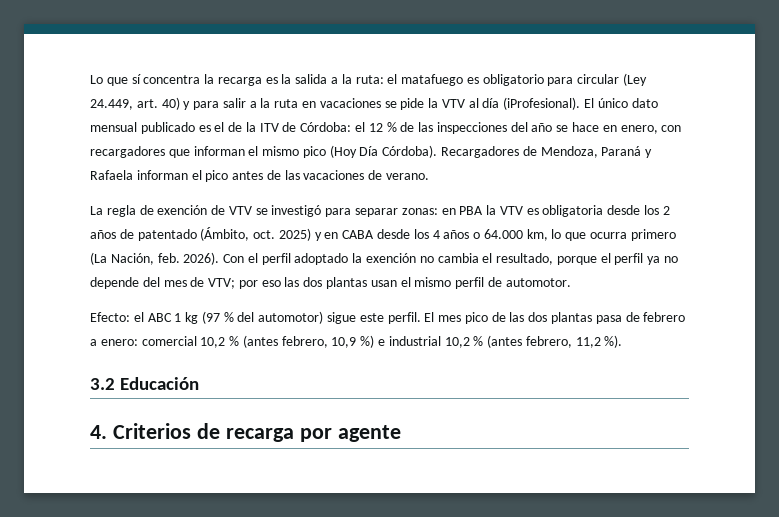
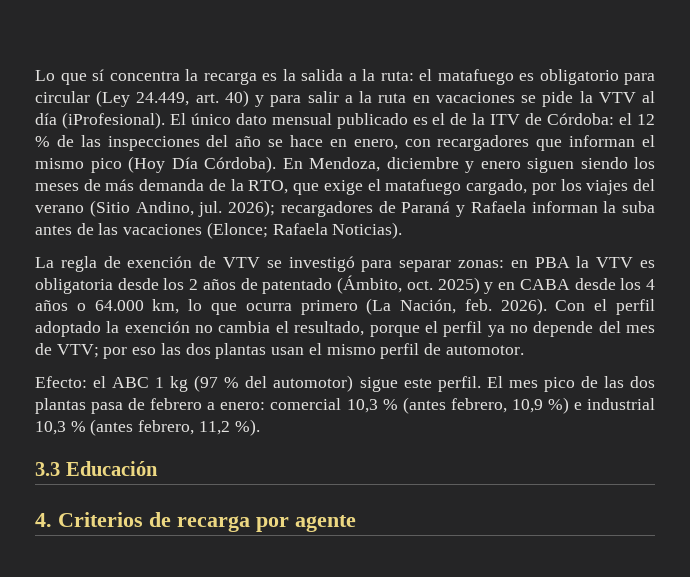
[441,146,598,158] Recargadores de Mendoza, -> [282,157,655,173] [35,179,656,195] [35,200,396,217] En Mendoza, diciembre y enero siguen siendo los meses de más demanda de la RTO, que exige el matafuego cargado, por los viajes del verano (Sitio Andino, jul. 2026); recargadores de
[191,170,229,182] el pico -> [603,201,655,213] la suba
[368,170,430,180] de verano. -> [206,222,403,239] (Elonce; Rafaela Noticias).
[200,337,226,348] 10,2 -> [346,399,378,413] 10,3
[444,337,470,348] 10,2 -> [35,421,66,435] 10,3
[90,378,115,390] 3.2 -> [35,462,60,476] 3.3

